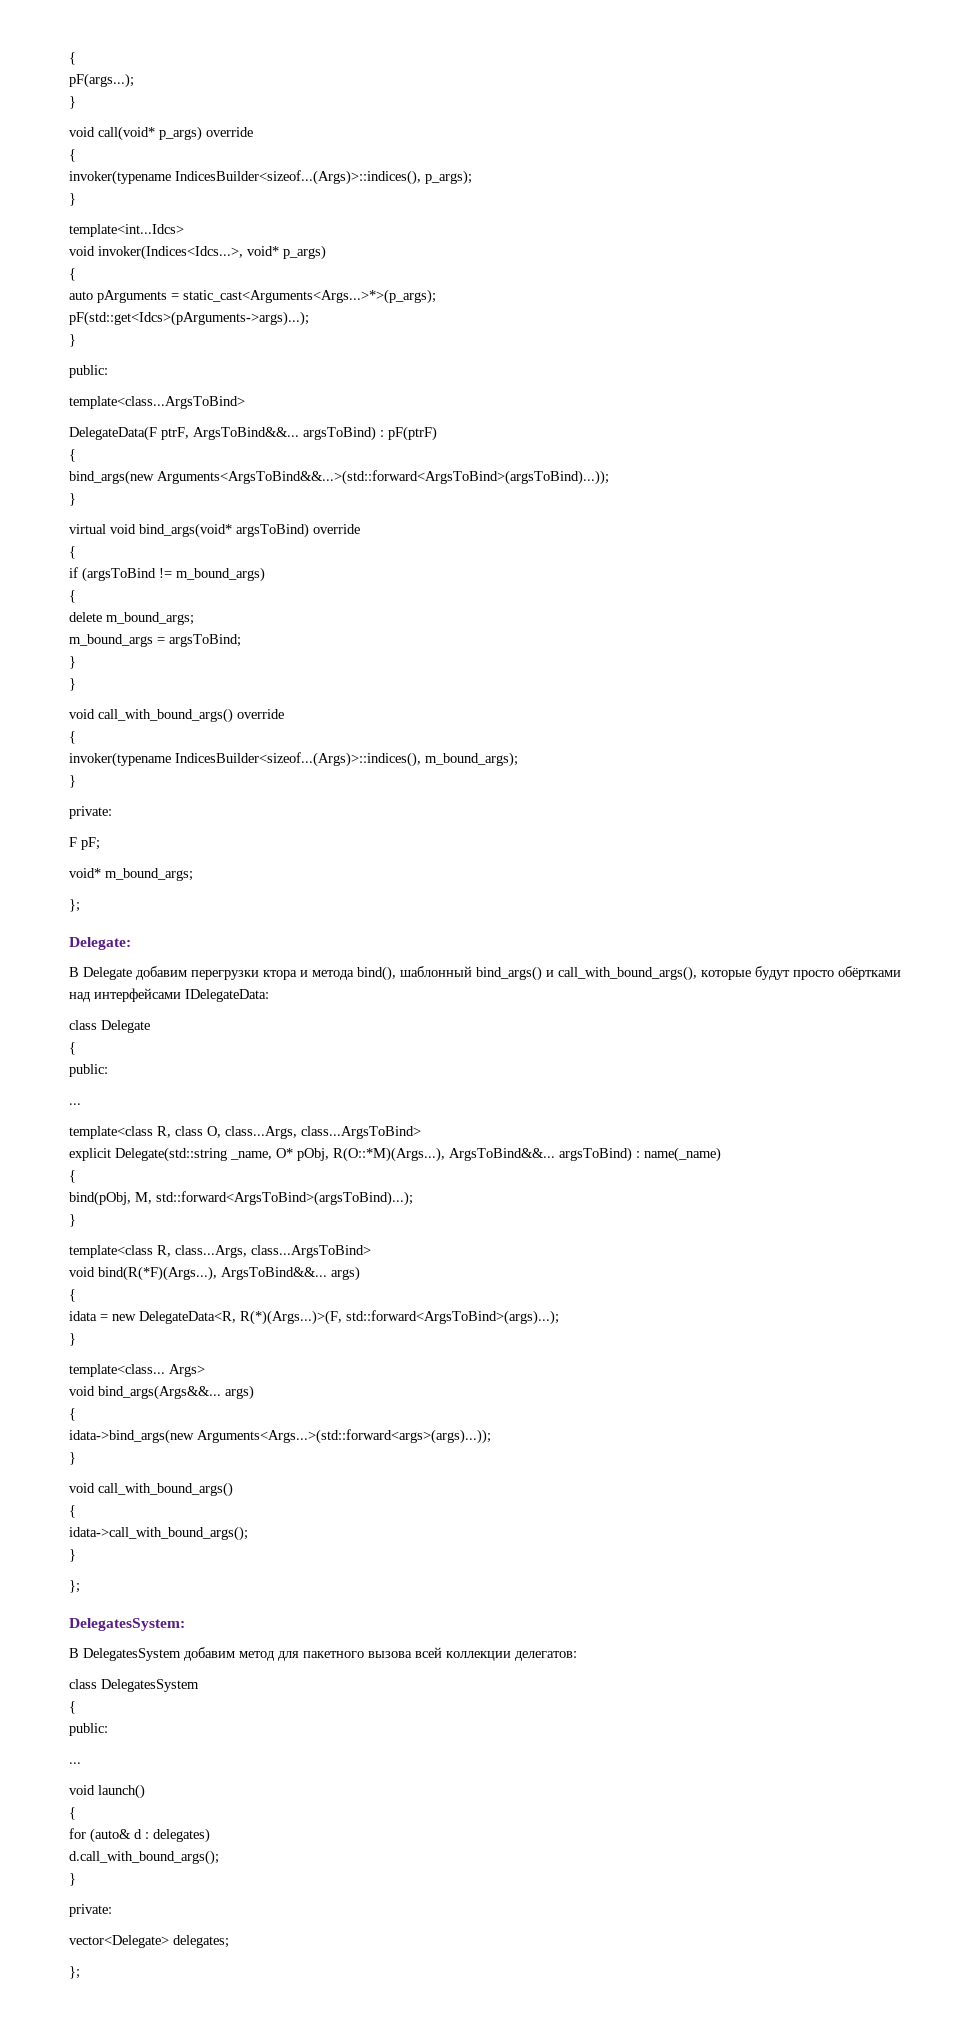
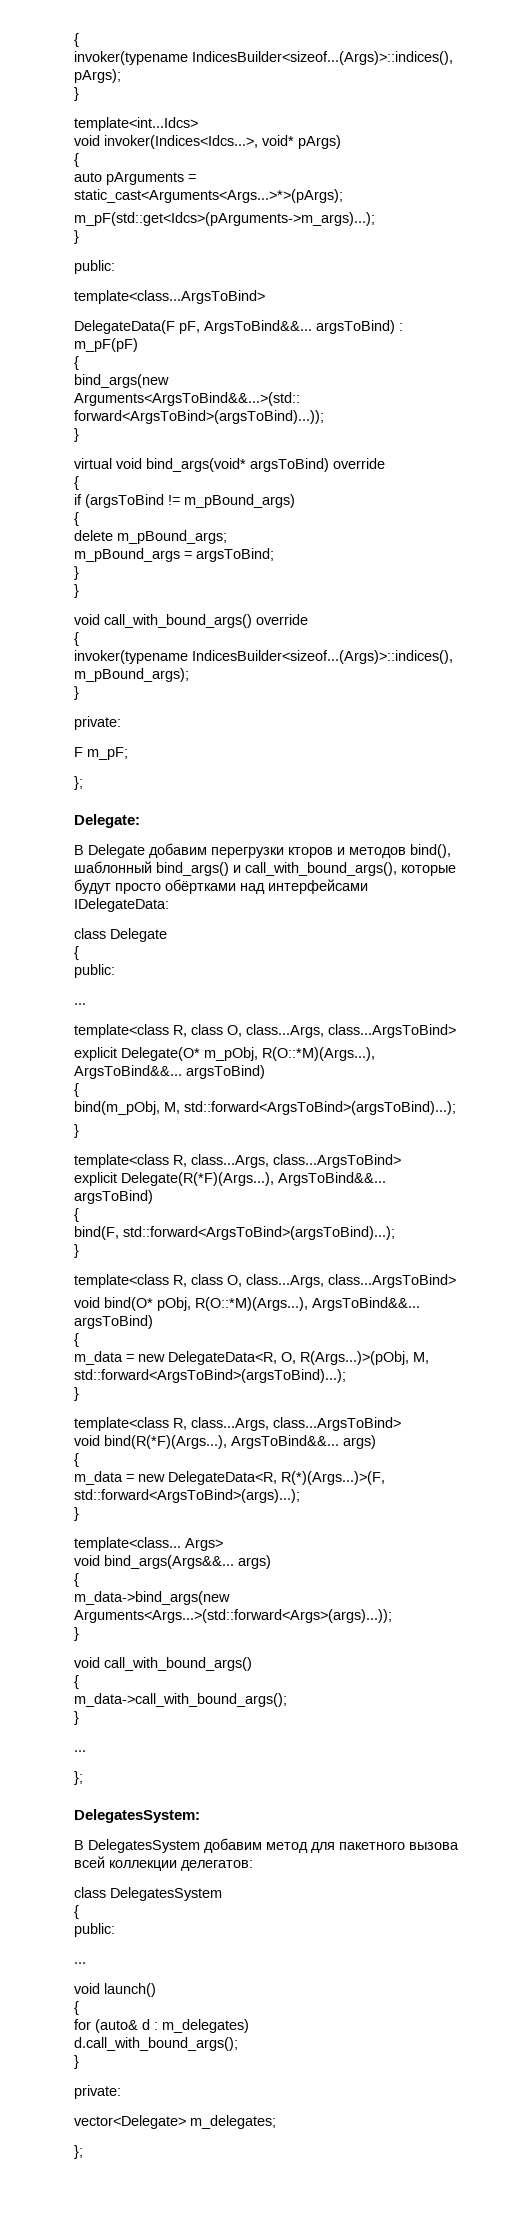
[69,52,76,65] [69,73,134,88] [69,96,76,109] [69,126,253,141] [69,149,76,162] [69,170,472,185] { // pF(args...); // } // void call(void* p_args) override // { // invoker(typename IndicesBuilder<sizeof...(Args)>::indices(), p_args); -> [74,33,79,47] [74,51,453,65] [74,69,121,83] { // invoker(typename IndicesBuilder<sizeof...(Args)>::indices(), pArgs);
[283,245,326,260] p_args) -> [298,135,341,149] pArgs)
[183,289,436,304] [69,311,309,326] static_cast<Arguments<Args...>*>(p_args); // pF(std::get<Idcs>(pArguments->args)...); -> [74,189,343,203] [74,212,375,226] static_cast<Arguments<Args...>*>(pArgs); // m_pF(std::get<Idcs>(pArguments->m_args)...);
[161,426,437,441] ptrF, ArgsToBind&&... argsToBind) : pF(ptrF) -> [179,320,403,334] [74,338,138,352] pF, ArgsToBind&&... argsToBind) : m_pF(pF)
[176,567,265,582] m_bound_args) -> [184,494,295,508] m_pBound_args)
[106,612,194,625] [69,634,153,647] m_bound_args; // m_bound_args -> [117,530,227,544] [74,548,180,562] m_pBound_args; // m_pBound_args
[425,752,518,767] m_bound_args); -> [74,668,189,682] m_pBound_args);
[81,837,100,850] [69,868,193,881] pF; // void* m_bound_args; -> [87,747,128,760] m_pF;
[263,970,354,980] ктора и метода -> [288,847,406,858] кторов и методов
[115,1147,293,1162] Delegate(std::string _name, O* -> [121,1047,375,1061] [74,1065,265,1079] [74,1083,79,1097] [74,1101,456,1115] [74,1124,79,1138] [74,1154,401,1168] [74,1172,386,1186] [74,1190,153,1204] [74,1208,79,1222] [74,1226,395,1240] [74,1244,79,1258] [74,1274,456,1288] [74,1297,153,1311] Delegate(O* m_pObj, R(O::*M)(Args...), ArgsToBind&&... argsToBind) // { // bind(m_pObj, M, std::forward<ArgsToBind>(argsToBind)...); // } // template<class R, class...Args, class...ArgsToBind> // explicit Delegate(R(*F)(Args...), ArgsToBind&&... argsToBind) // { // bind(F, std::forward<ArgsToBind>(argsToBind)...); // } // template<class R, class O, class...Args, class...ArgsToBind> // void bind(O*
[636,1147,721,1162] [69,1170,76,1183] [69,1191,131,1206] : name(_name) // { // bind(pObj, -> [74,1333,79,1347] [74,1351,409,1365] // { // m_data = new DelegateData<R, O, R(Args...)>(pObj,
[69,1311,97,1321] idata -> [74,1471,123,1485] m_data
[69,1429,491,1444] idata->bind_args(new Arguments<Args...>(std::forward<args>(args)...)); -> [74,1591,230,1605] [74,1609,392,1623] m_data->bind_args(new Arguments<Args...>(std::forward<Args>(args)...));
[69,1526,248,1541] [69,1549,76,1562] idata->call_with_bound_args(); // } -> [74,1693,287,1707] [74,1711,79,1725] [74,1750,86,1752] m_data->call_with_bound_args(); // } // ...
[153,1828,210,1843] delegates) -> [162,2019,249,2033] m_delegates)
[173,1935,229,1948] delegates; -> [190,2115,276,2129] m_delegates;

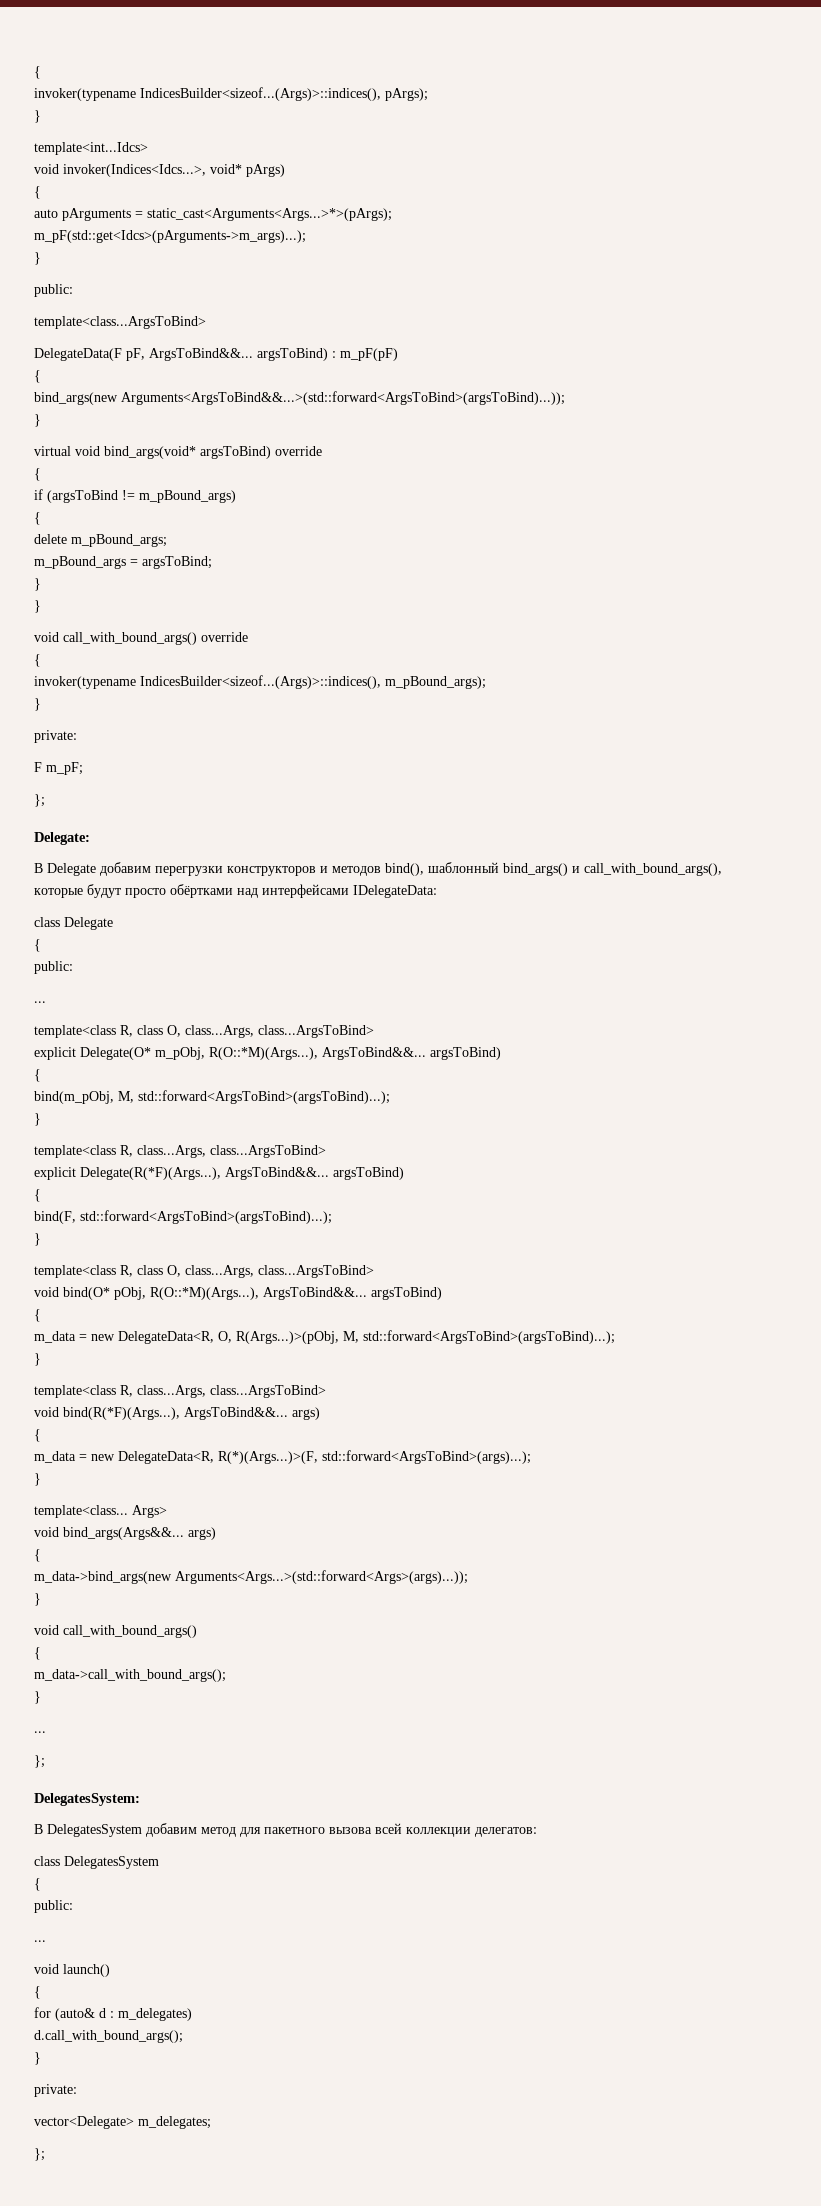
[288,847,333,858] кторов -> [227,866,316,876] конструкторов

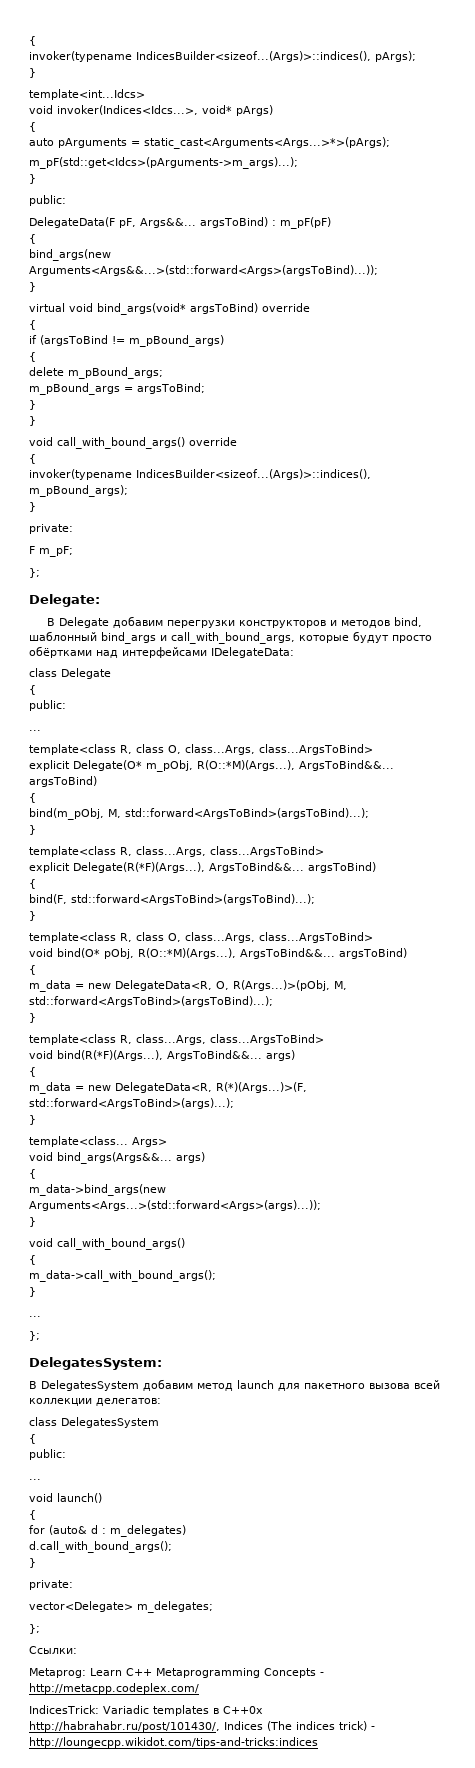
[34,316,206,329] // template<class...ArgsToBind> -> (66, 200) none
[149,348,253,361] ArgsToBind&&... -> [140,218,196,228] Args&&...
[121,391,565,405] Arguments<ArgsToBind&&...>(std::forward<ArgsToBind>(argsToBind)...)); -> [29,265,378,276] Arguments<Args&&...>(std::forward<Args>(argsToBind)...));
[385,862,722,876] bind(), шаблонный bind_args() и call_with_bound_args(), -> [393,617,422,627] [29,631,295,644] bind, шаблонный bind_args и call_with_bound_args,
(236, 1832) none -> [237,1380,274,1389] launch
(45, 2154) none -> [29,1646,77,1654] [29,1668,324,1678] [29,1683,199,1694] [29,1705,263,1716] [29,1721,375,1732] [29,1737,318,1748] // Ссылки: // Metaprog: Learn C++ Metaprogramming Concepts - http://metacpp.codeplex.com/ // IndicesTrick: Variadic templates в C++0x http://habrahabr.ru/post/101430/, Indices (The indices trick) - http://loungecpp.wikidot.com/tips-and-tricks:indices

